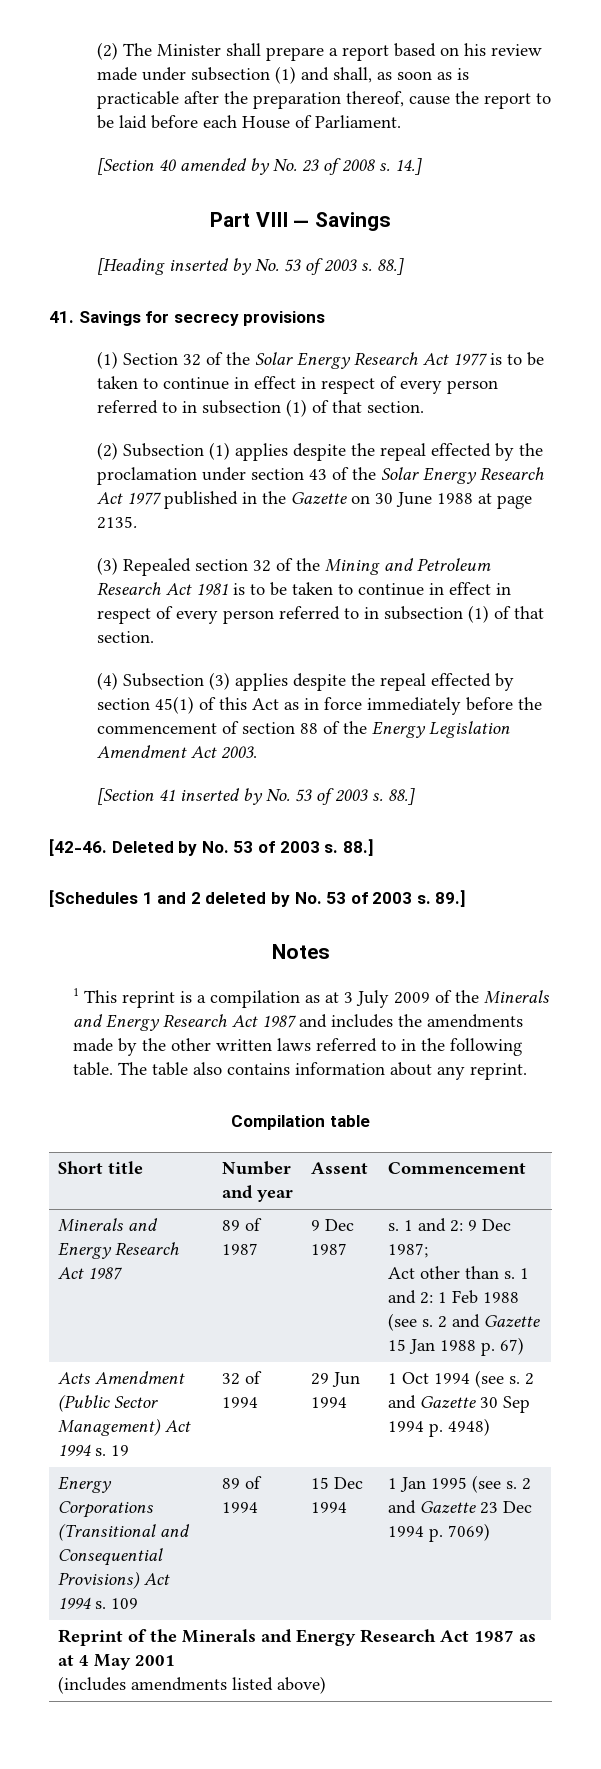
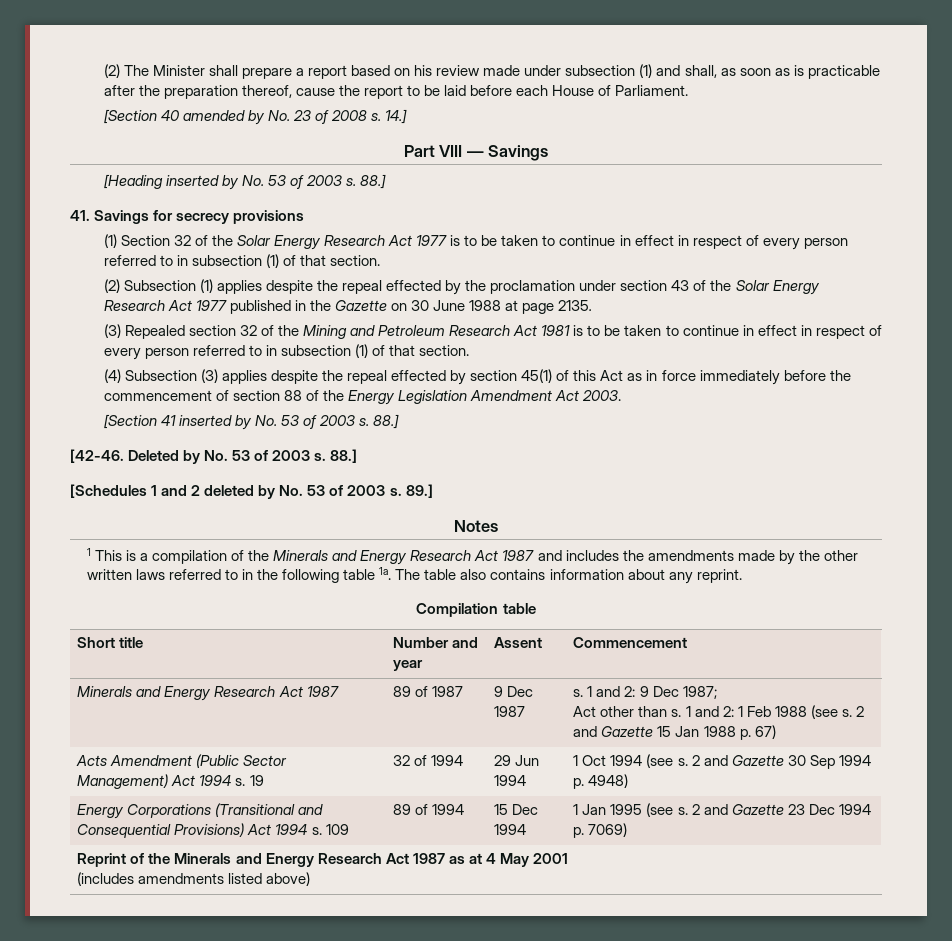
[122,991,176,1008] reprint -> (122, 555) none
[305,990,431,1008] as at 3 July 2009 -> (228, 557) none
[73,1062,114,1076] table. -> [343,567,392,580] table 1a.

